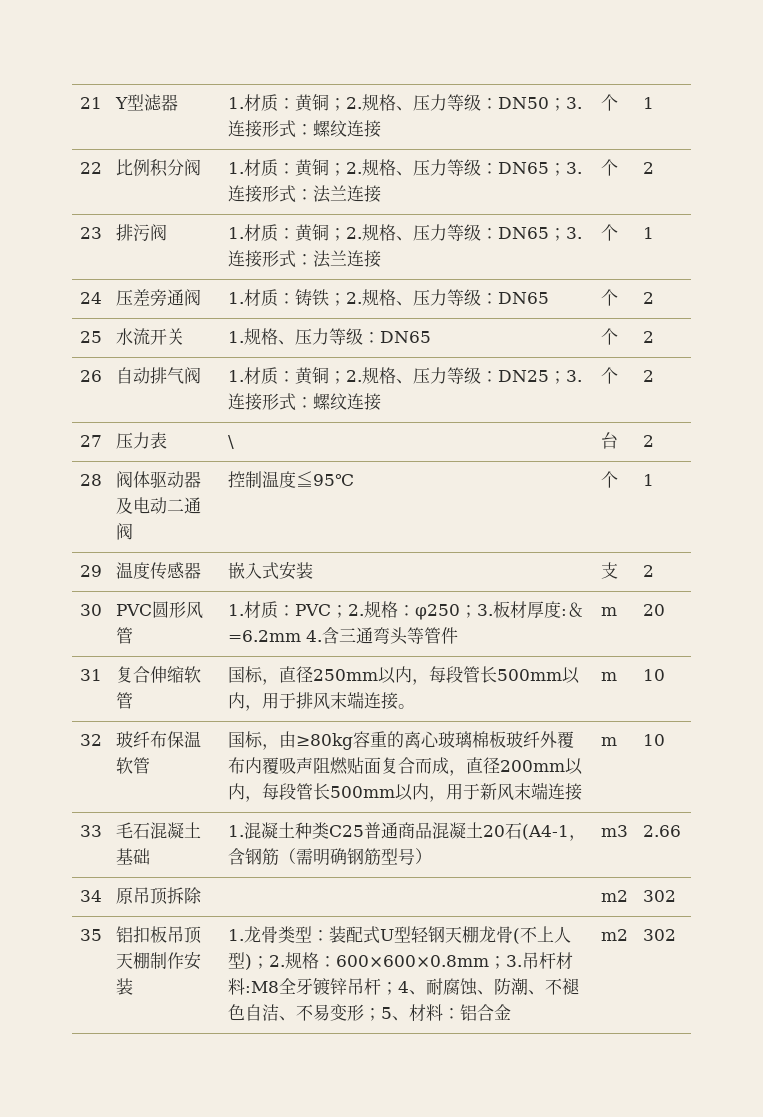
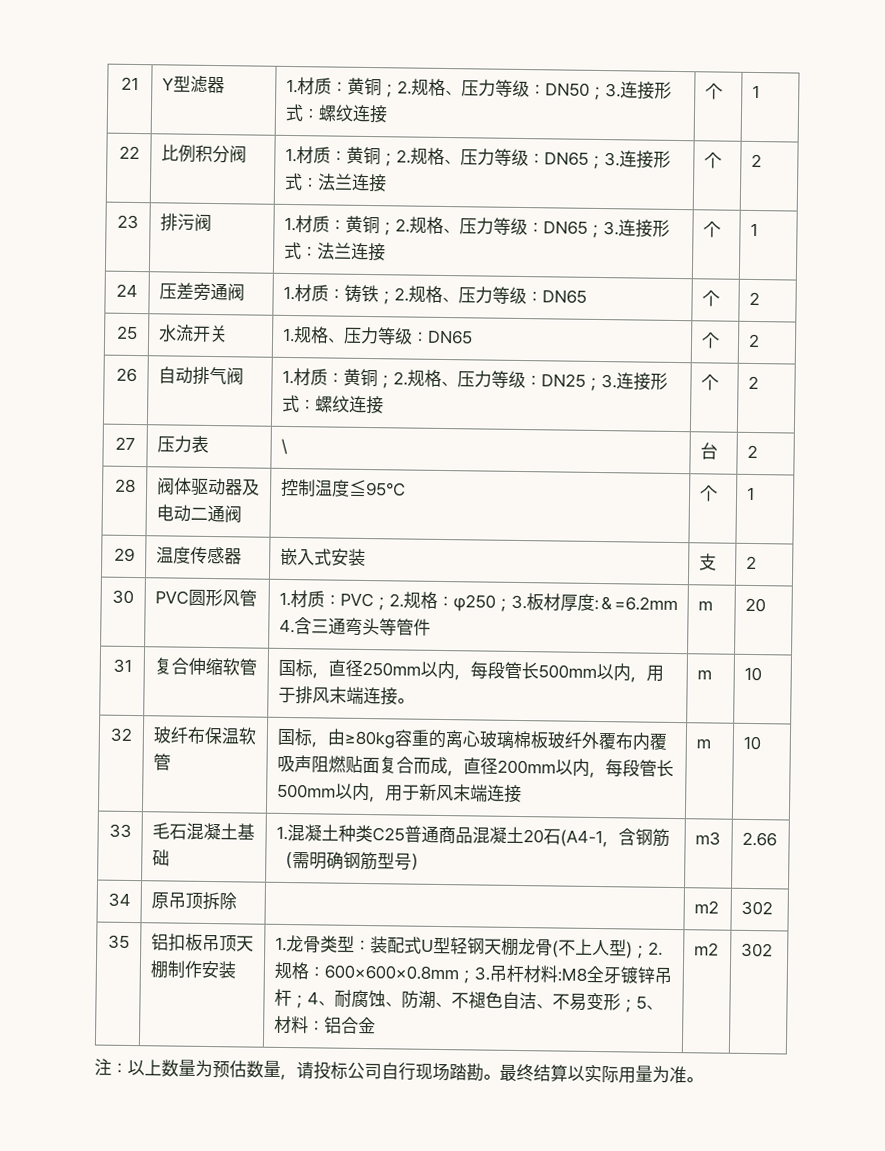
(677, 935) none -> [94,1058,703,1084] // 注：以上数量为预估数量，请投标公司自行现场踏勘。最终结算以实际用量为准。

